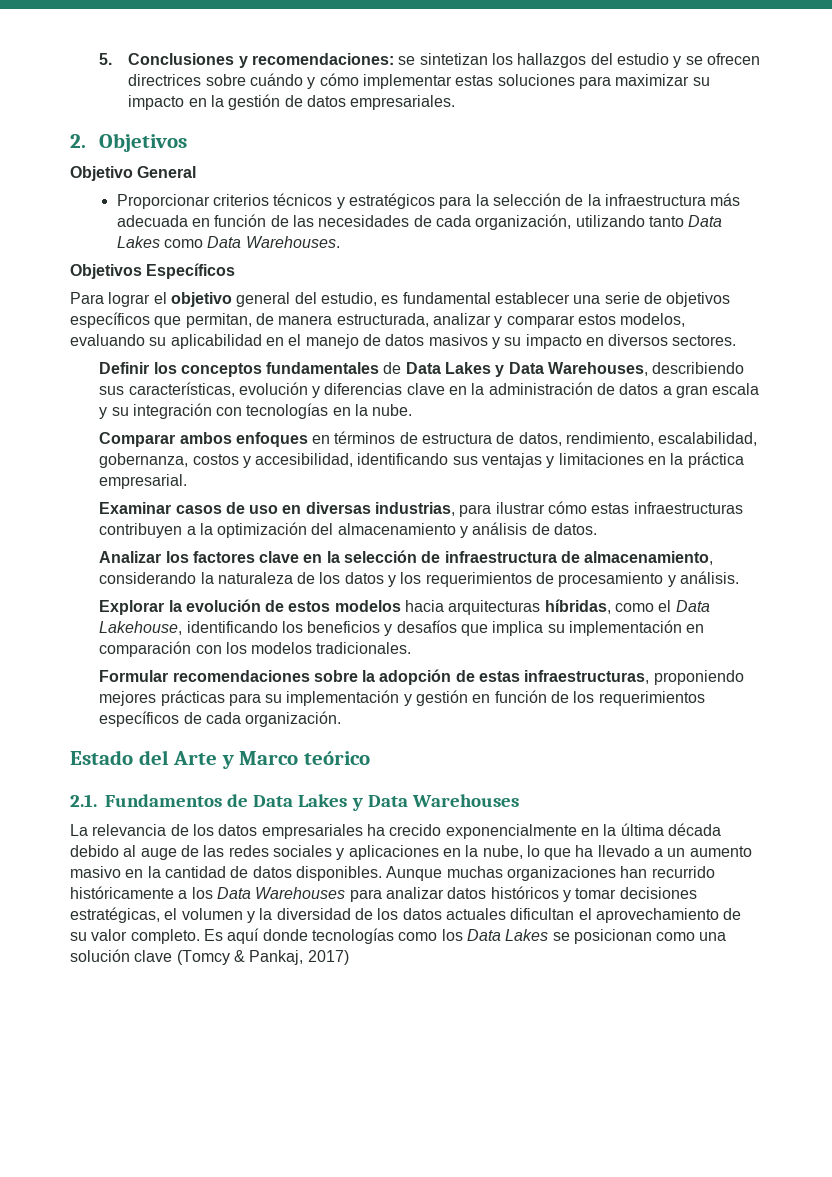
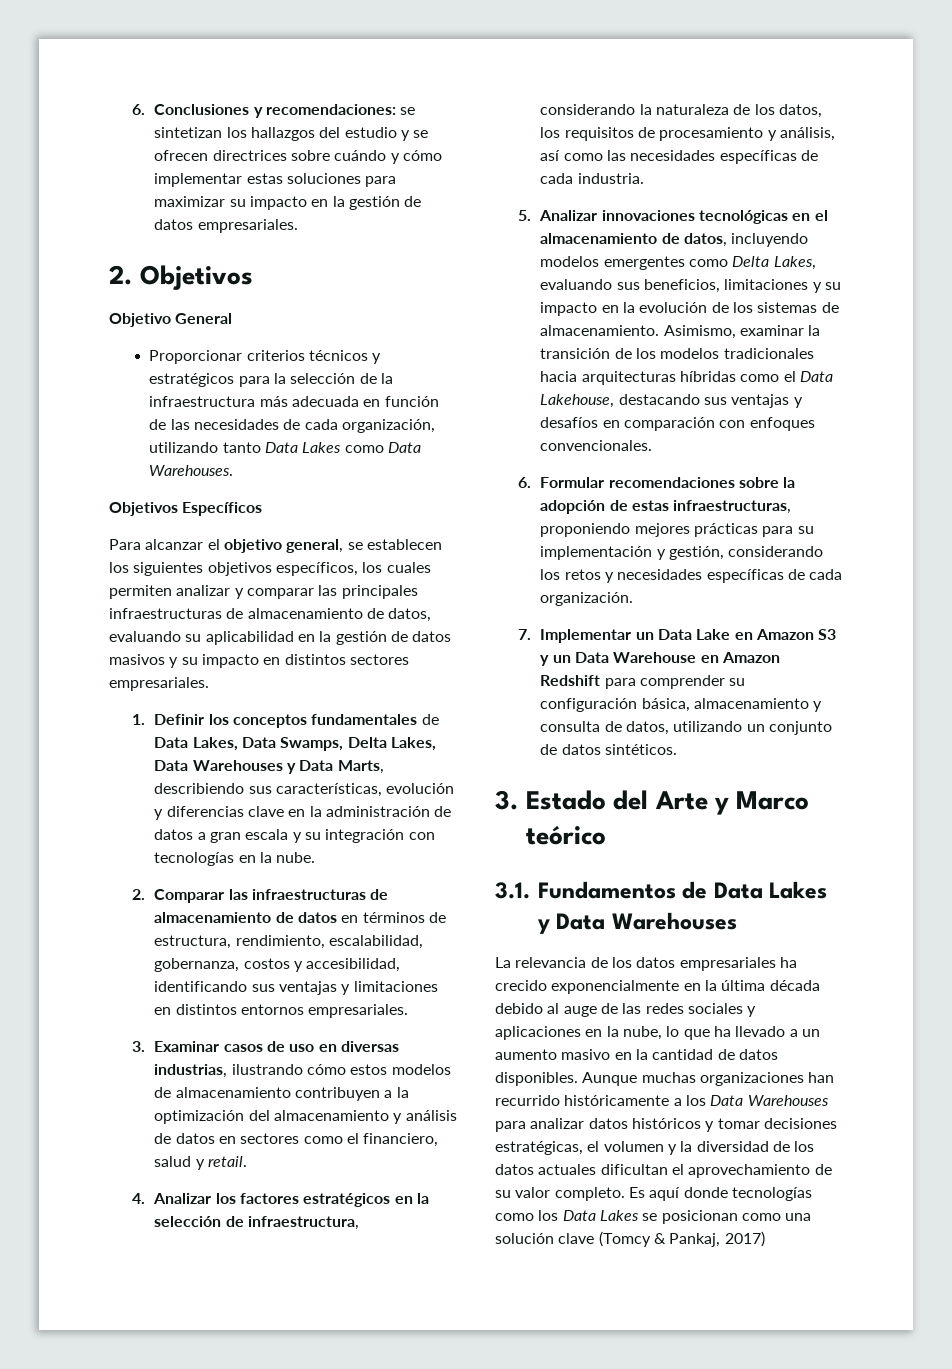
[99,53,113,65] 5. -> [131,104,145,115] 6.
[108,292,151,307] lograr -> [145,539,204,550] alcanzar
[236,292,731,307] [70,312,686,328] general del estudio, es fundamental establecer una serie de objetivos específicos que permitan, de manera estructurada, analizar y comparar estos modelos, -> [286,539,442,553] [109,562,431,576] [109,585,418,599] [109,608,432,622] general, se establecen los siguientes objetivos específicos, los cuales permiten analizar y comparar las principales infraestructuras de almacenamiento de datos,
[288,334,359,349] el manejo -> [319,631,387,645] la gestión
[608,334,737,346] diversos sectores. // -> [284,654,409,665] [109,677,209,691] [131,714,145,725] distintos sectores empresariales. // 1.
[445,362,649,377] Lakes y Data Warehouses, -> [192,737,436,751] [154,760,384,774] Lakes, Data Swamps, Delta Lakes, Data Warehouses y Data Marts,
[99,431,562,447] Comparar ambos enfoques en términos de estructura de datos, -> [131,889,389,903] [154,912,446,923] [154,935,232,949] 2. Comparar las infraestructuras de almacenamiento de datos en términos de estructura,
[670,452,744,468] [99,474,188,489] la práctica empresarial. // -> [175,1004,409,1018] [131,1041,145,1052] distintos entornos empresariales. // 3.
[459,501,743,517] para ilustrar cómo estas infraestructuras -> [231,1064,451,1075] [154,1087,291,1098] ilustrando cómo estos modelos de almacenamiento
[554,523,598,535] datos. // -> [175,1133,439,1147] [154,1156,247,1170] [131,1193,145,1204] datos en sectores como el financiero, salud y retail. // 4.
[259,551,300,563] clave -> [303,1193,391,1207] estratégicos
[444,551,714,565] infraestructura de almacenamiento, -> [247,1216,359,1230] infraestructura,
[344,571,740,587] [99,599,401,615] datos y los requerimientos de procesamiento y análisis. // Explorar la evolución de estos modelos -> [778,104,822,118] [540,127,835,141] [540,150,818,164] [540,173,644,184] [517,210,828,224] [540,233,809,247] [540,256,816,270] [540,279,841,293] [540,302,839,316] [540,325,821,339] [540,348,814,359] datos, los requisitos de procesamiento y análisis, así como las necesidades específicas de cada industria. // 5. Analizar innovaciones tecnológicas en el almacenamiento de datos, incluyendo modelos emergentes como Delta Lakes, evaluando sus beneficios, limitaciones y su impacto en la evolución de los sistemas de almacenamiento. Asimismo, examinar la transición de los modelos tradicionales
[544,599,611,614] híbridas, -> [679,371,736,382] híbridas
[186,620,705,636] [99,641,412,657] identificando los beneficios y desafíos que implica su implementación en comparación con los modelos tradicionales. // -> [618,394,803,408] [540,417,815,431] [540,440,653,451] [517,477,531,488] destacando sus ventajas y desafíos en comparación con enfoques convencionales. // 6.
[416,690,705,706] [99,711,342,727] gestión en función de los requerimientos específicos de cada organización. // -> [668,546,824,560] [540,569,843,583] [540,592,634,606] [517,629,837,643] [540,652,780,666] [540,675,746,689] [540,698,823,712] [540,721,832,735] [540,744,677,755] [495,790,518,810] gestión, considerando los retos y necesidades específicas de cada organización. // 7. Implementar un Data Lake en Amazon S3 y un Data Warehouse en Amazon Redshift para comprender su configuración básica, almacenamiento y consulta de datos, utilizando un conjunto de datos sintéticos. // 3.
[70,794,97,807] 2.1. -> [495,882,530,899] 3.1.

